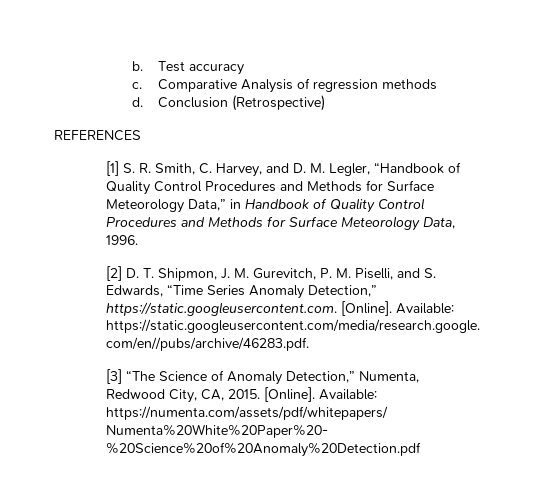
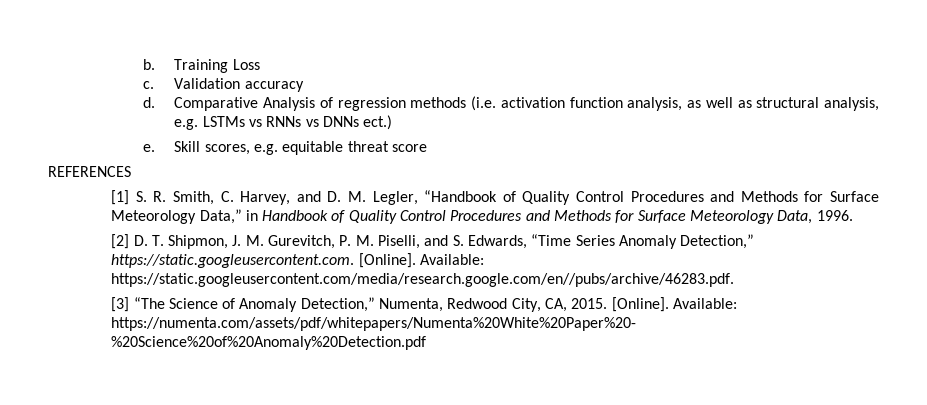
[157,61,185,72] Test -> [174,59,260,73] [142,78,241,89] Training Loss // c. Validation
[131,82,142,89] c. -> [142,97,155,108] d.
[131,95,325,111] // d. Conclusion (Retrospective) -> [471,96,879,111] [174,115,393,130] [142,141,427,155] (i.e. activation function analysis, as well as structural analysis, e.g. LSTMs vs RNNs vs DNNs ect.) // e. Skill scores, e.g. equitable threat score

